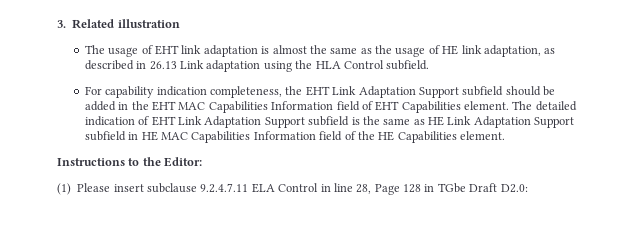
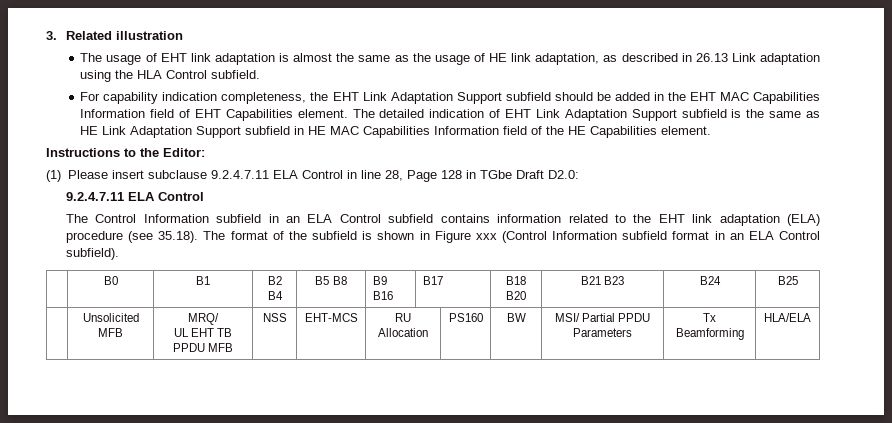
(528, 188) none -> [65,192,204,201] [65,214,820,226] [65,231,820,243] [65,248,119,260] [103,276,118,285] [196,276,210,285] [267,276,282,285] [267,291,283,300] [315,276,347,285] [372,276,387,285] [372,291,393,300] [422,276,443,285] [506,276,526,285] [506,291,526,300] [580,276,625,285] [699,276,721,285] [777,276,798,285] [82,313,139,322] [98,328,123,337] [188,313,219,325] [173,328,233,337] [172,343,234,352] [262,313,287,322] [304,313,358,322] [395,313,411,322] [378,328,428,337] [448,313,483,322] [506,313,526,322] [554,313,651,322] [572,328,632,337] [702,313,716,322] [675,328,744,340] [763,313,811,322] // 9.2.4.7.11 ELA Control // The Control Information subfield in an ELA Control subfield contains information related to the EHT link adaptation (ELA) procedure (see 35.18). The format of the subfield is shown in Figure xxx (Control Information subfield format in an ELA Control subfield). // | B0 | B1 | B2 B4 | B5 B8 | B9 B16 | B17 | B18 B20 | B21 B23 | B24 | B25 // | Unsolicited MFB | MRQ/ // UL EHT TB PPDU MFB | NSS | EHT-MCS | RU Allocation | PS160 | BW | MSI/ Partial PPDU Parameters | Tx Beamforming | HLA/ELA

